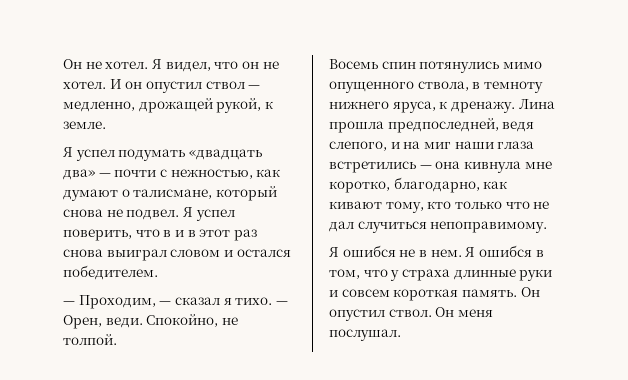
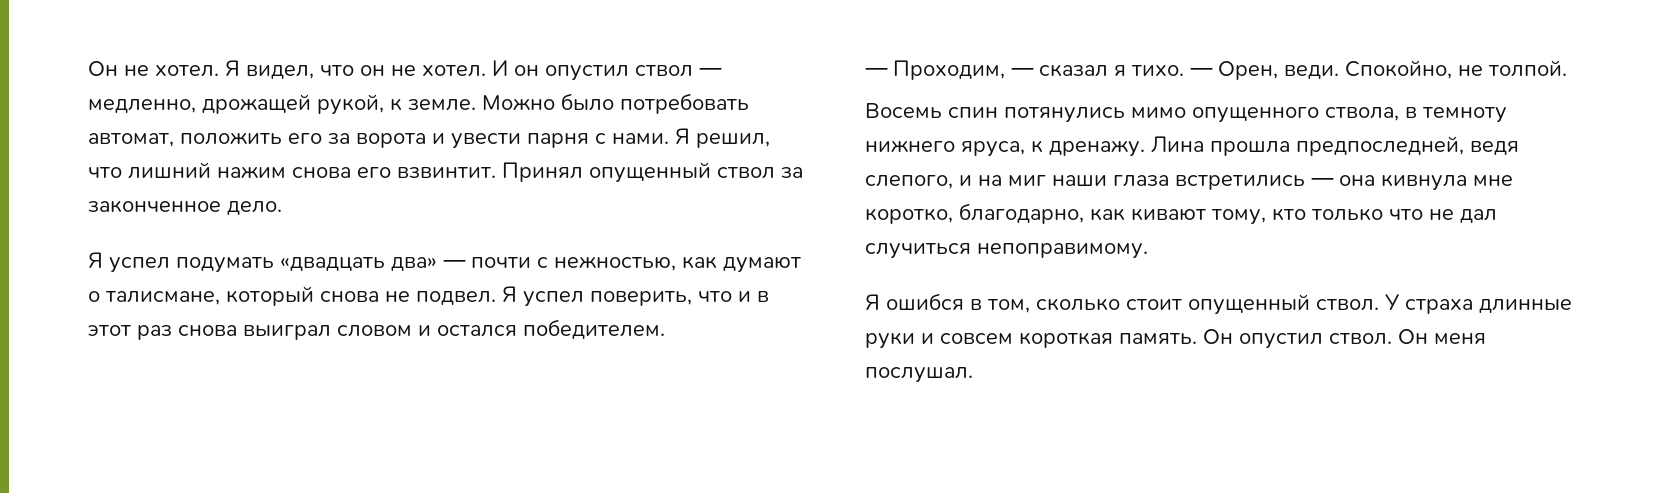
(106, 125) none -> [482,93,749,114] [88,128,770,149] [88,162,803,183] [88,200,282,216] Можно было потребовать автомат, положить его за ворота и увести парня с нами. Я решил, что лишний нажим снова его взвинтит. Принял опущенный ствол за законченное дело.
[163,230,172,237] в -> (732, 296) none
[399,245,544,257] [329,269,400,281] не в нем. Я ошибся в том, что у -> [970,294,1400,315] в том, сколько стоит опущенный ствол. У

